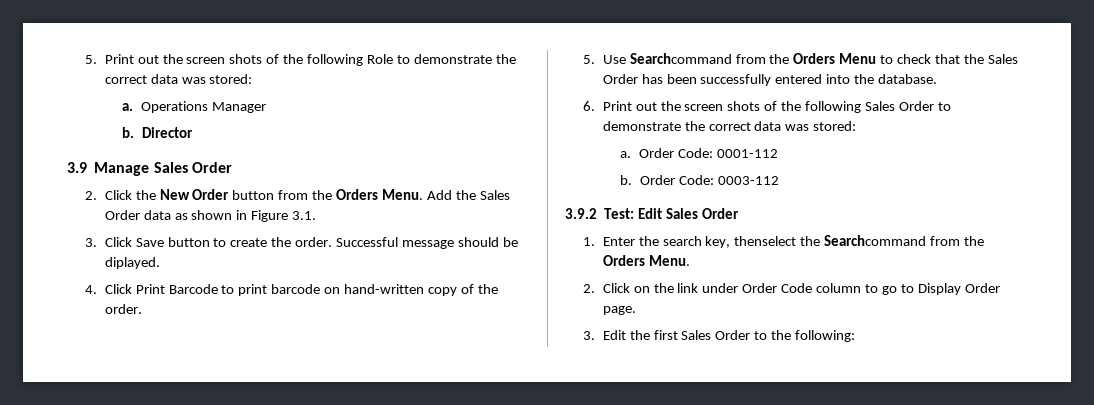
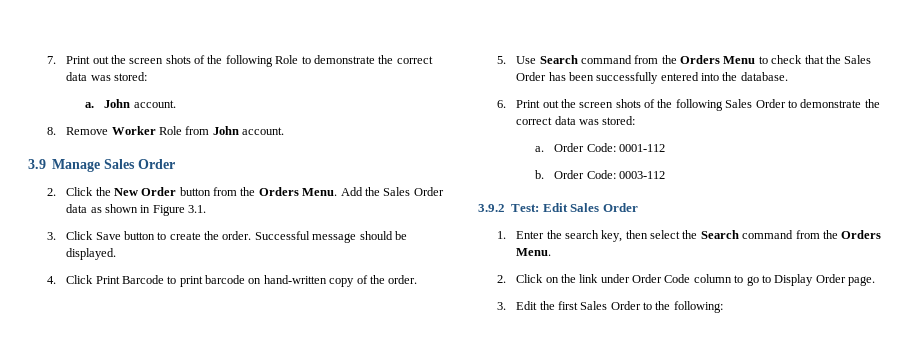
[85,55,98,64] 5. -> [47,56,57,64] 7.
[140,101,266,113] [122,127,193,138] Operations Manager // b. Director -> [104,99,176,108] [47,126,285,135] John account. // 8. Remove Worker Role from John account.
[104,257,160,269] diplayed. -> [66,248,117,260] displayed.
[629,53,732,64] Searchcommand -> [539,55,632,64] Search command
[734,235,927,246] thenselect the Searchcommand -> [625,230,794,239] then select the Search command

